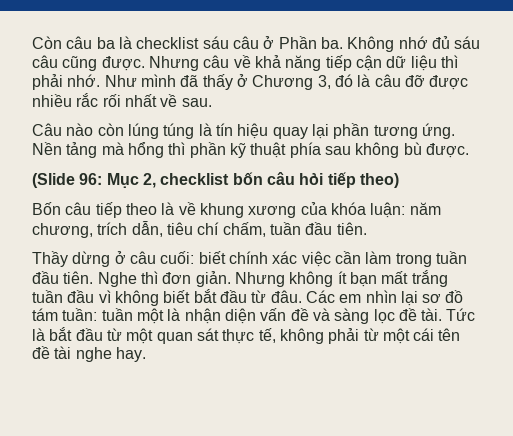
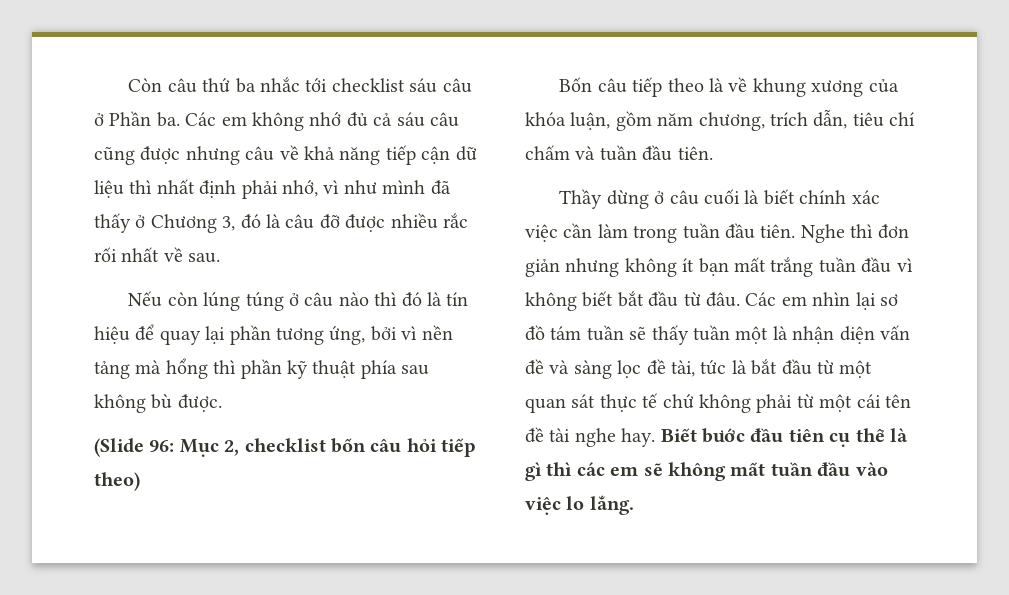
[96,36,132,49] ba là -> [202,77,328,93] thứ ba nhắc tới
[347,36,395,52] Không -> [185,112,304,131] Các em không
(450, 42) none -> [373,113,393,126] cả
[101,56,199,71] được. Nhưng -> [140,146,240,165] được nhưng
[32,74,137,90] phải nhớ. Như -> [156,179,377,199] nhất định phải nhớ, vì như
[32,123,94,136] Câu nào -> [128,291,163,307] Nếu
(195, 131) none -> [289,292,422,307] ở câu nào thì đó
(269, 131) none -> [135,324,155,341] để
[421,123,455,139] [32,142,62,155] ứng. Nền -> [329,325,453,345] ứng, bởi vì nền
[370,202,406,218] luận: -> [570,111,652,131] luận, gồm
[222,222,266,237] chấm, -> [525,145,596,160] chấm và
[160,251,195,264] cuối: -> [704,189,760,205] cuối là
[195,271,285,287] giản. Nhưng -> [525,258,620,277] giản nhưng
[62,308,98,321] tuần: -> [586,325,689,345] tuần sẽ thấy
[421,308,476,321] tài. Tức -> [671,360,727,377] tài, tức
[258,328,276,343] tế, -> [642,393,694,409] tế chứ
(146, 354) none -> [660,428,908,447] [525,462,888,481] [525,495,634,515] Biết bước đầu tiên cụ thể là gì thì các em sẽ không mất tuần đầu vào việc lo lắng.

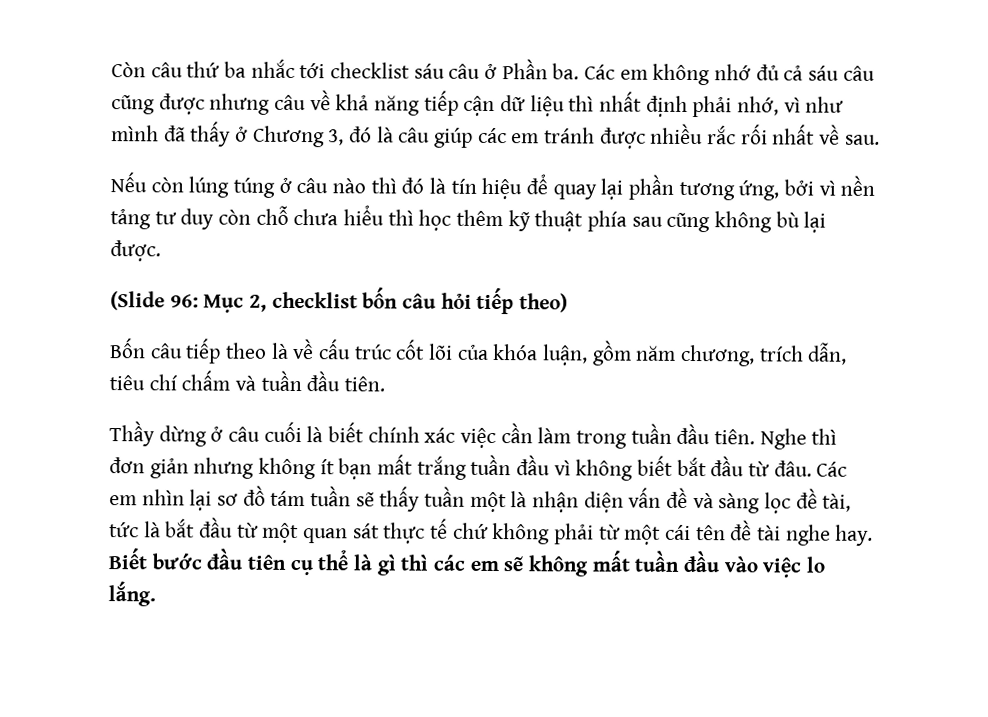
[319,214,340,229] đỡ -> [434,127,596,148] giúp các em tránh
[135,358,282,379] mà hổng thì phần -> [154,205,504,231] tư duy còn chỗ chưa hiểu thì học thêm
(430, 370) none -> [666,212,711,233] cũng
(173, 401) none -> [803,211,827,233] lại
[752,78,864,97] khung xương -> [318,339,454,360] cấu trúc cốt lõi

